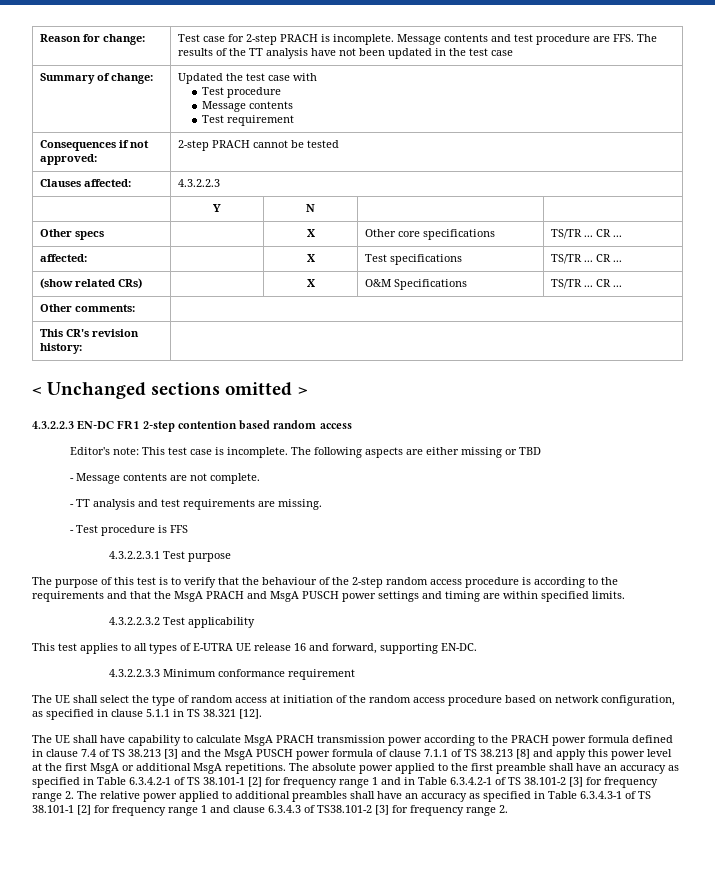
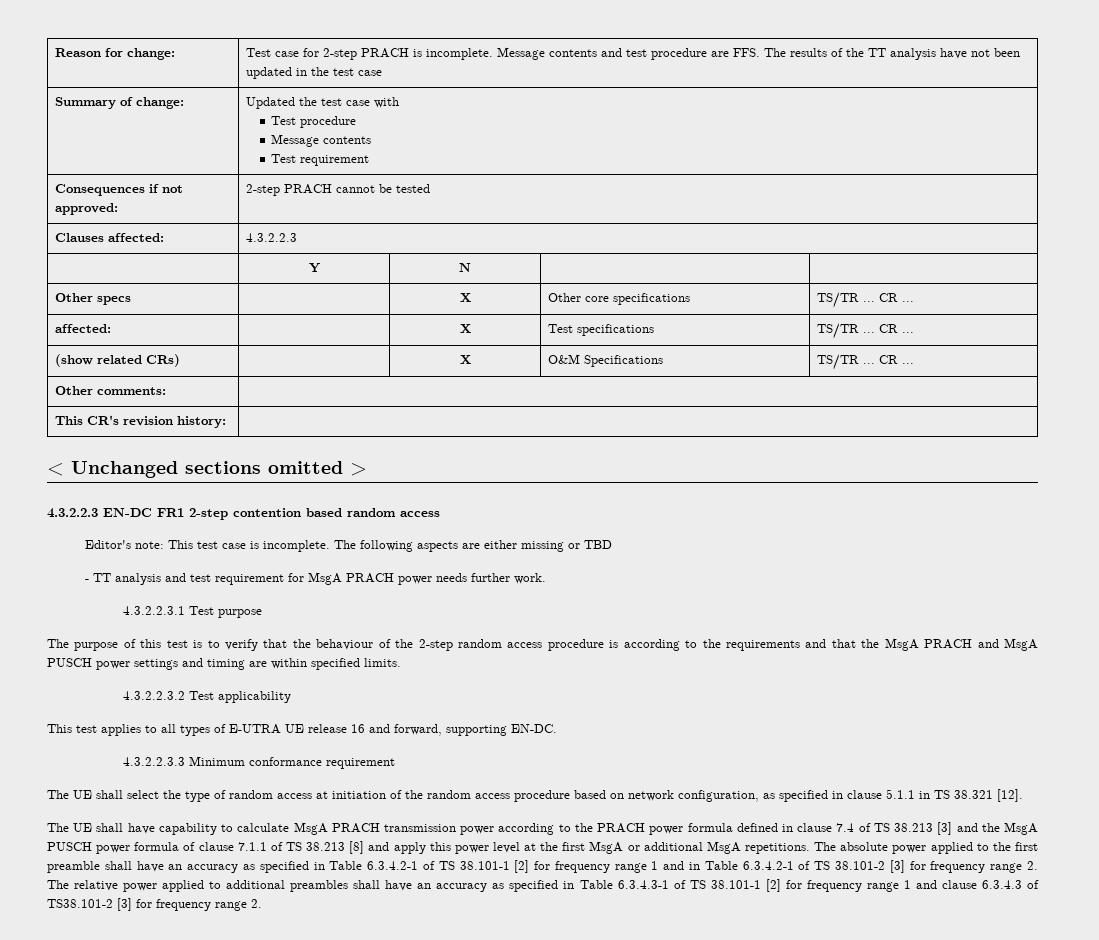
[70,473,261,484] // - Message contents are not complete. -> (613, 544) none
[183,499,323,510] [70,525,189,536] requirements are missing. // - Test procedure is FFS -> [215,572,547,585] requirement for MsgA PRACH power needs further work.

